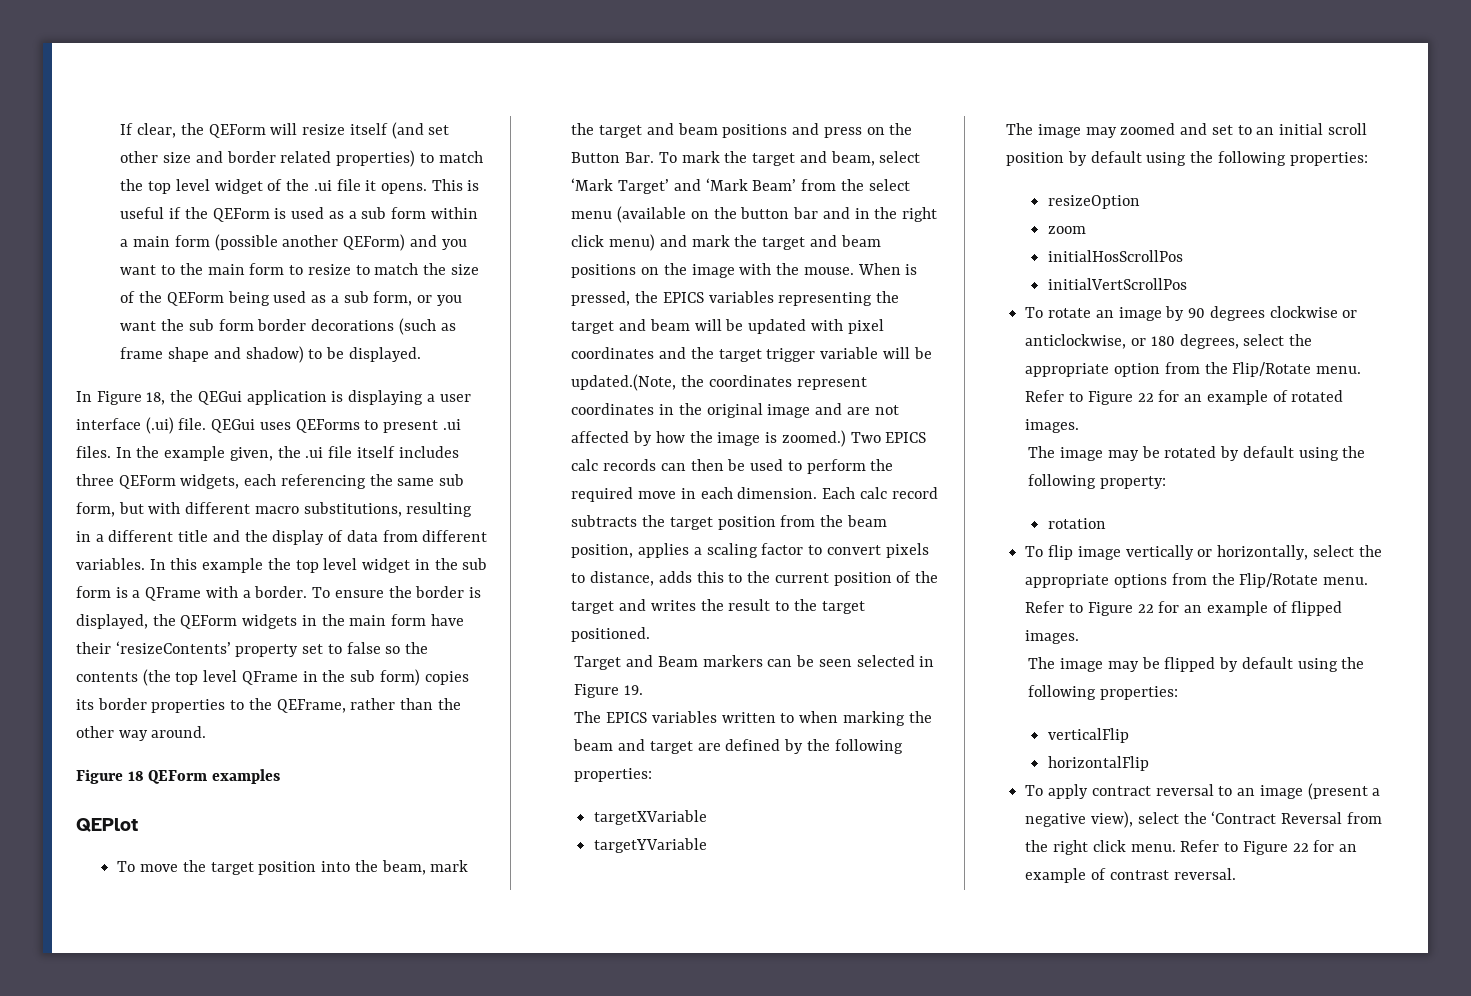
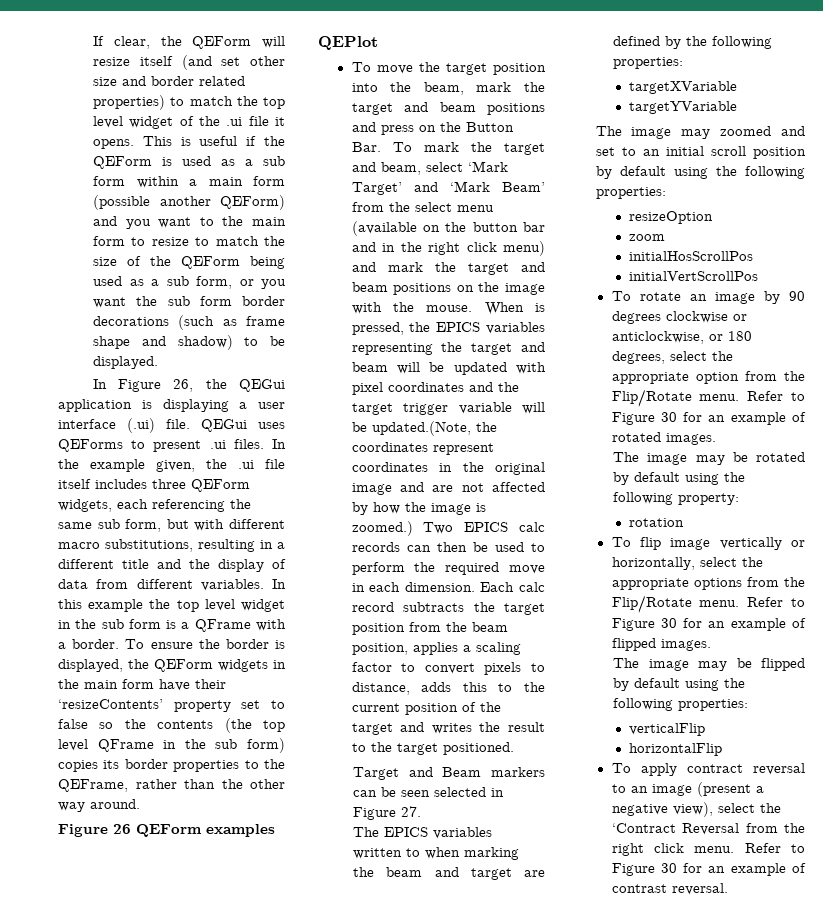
[146,392,166,405] 18, -> [173,379,194,392] 26,
[127,771,144,781] 18 -> [113,824,131,834] 26
[624,685,644,695] 19. -> [401,806,422,817] 27.
[1137,393,1154,402] 22 -> [660,412,677,422] 30
[1137,604,1154,613] 22 -> [660,618,677,628] 30
[1292,843,1309,852] 22 -> [660,863,677,873] 30

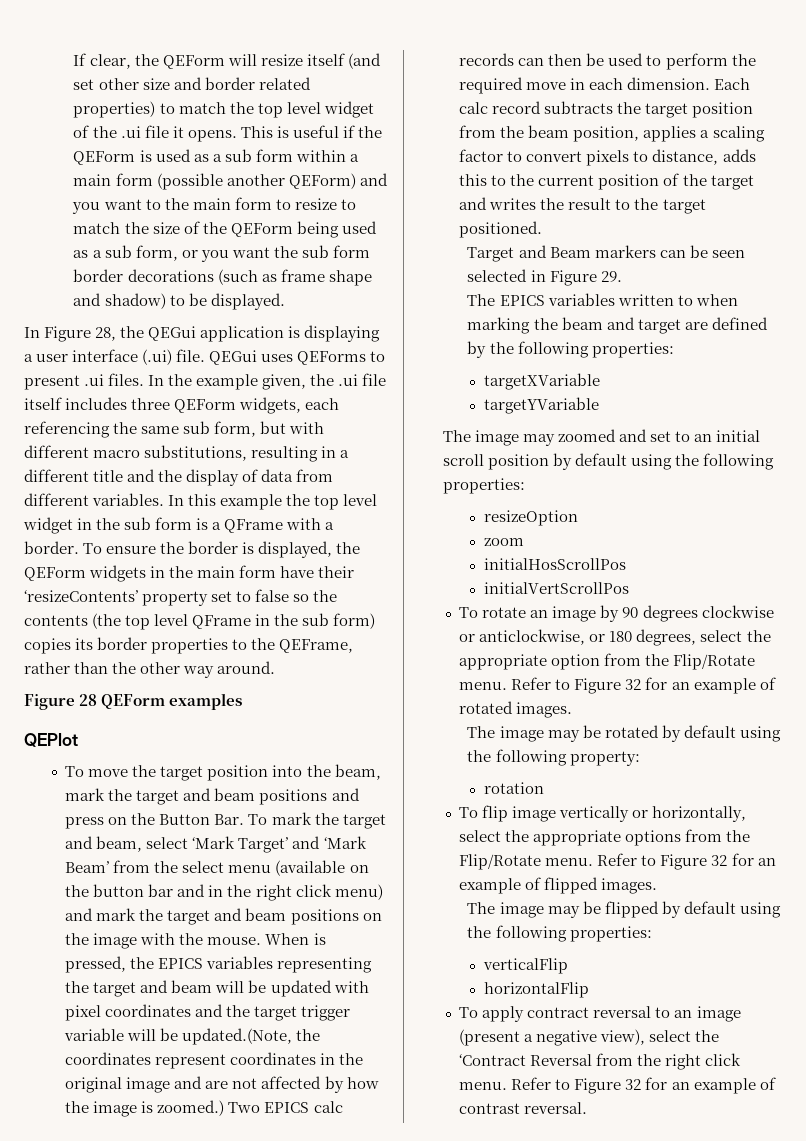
[173,379,194,392] 26, -> [95,327,117,341] 28,
[113,824,131,834] 26 -> [79,694,98,706] 28
[401,806,422,817] 27. -> [600,271,622,282] 29.
[660,412,677,422] 30 -> [625,679,642,690] 32
[660,618,677,628] 30 -> [711,855,728,866] 32
[660,863,677,873] 30 -> [625,1079,642,1090] 32

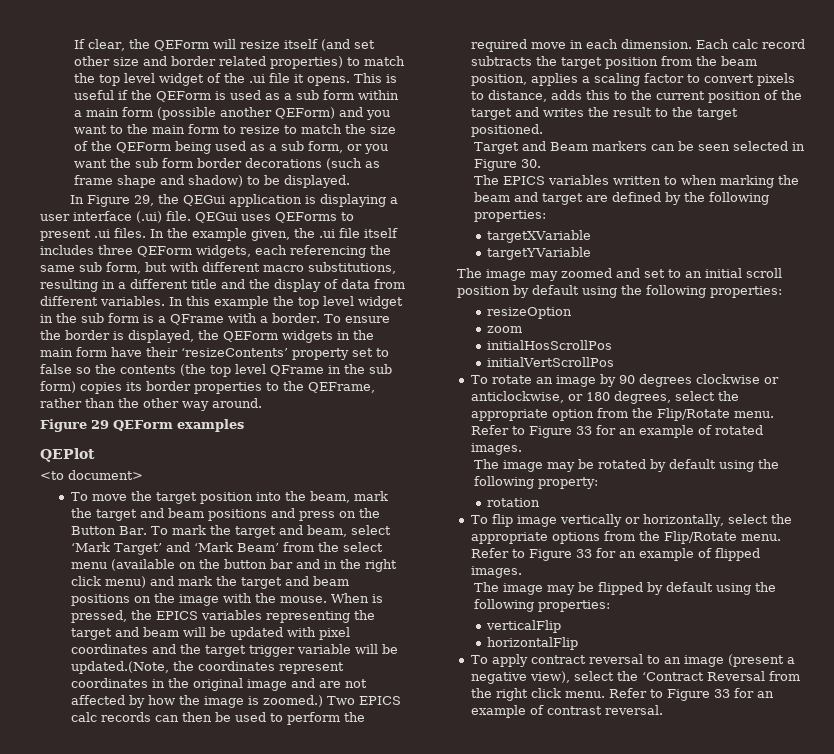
[95,327,117,341] 28, -> [133,195,154,206] 29,
[79,694,98,706] 28 -> [91,420,109,429] 29
(78, 740) none -> [40,470,143,480] // <to document>
[600,271,622,282] 29. -> [520,159,541,168] 30.
[625,679,642,690] 32 -> [575,426,592,435] 33
[711,855,728,866] 32 -> [575,549,592,558] 33
[625,1079,642,1090] 32 -> [713,689,730,698] 33

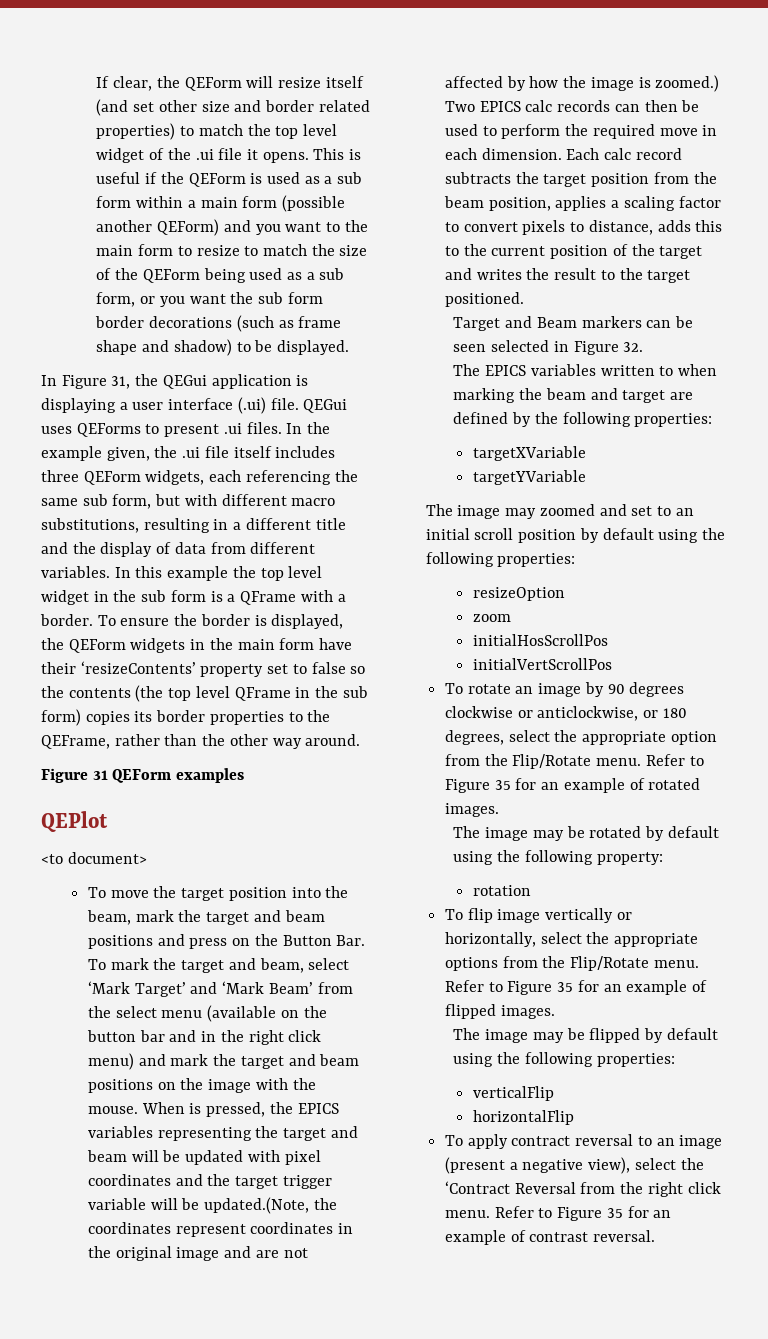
[133,195,154,206] 29, -> [111,376,131,389] 31,
[91,420,109,429] 29 -> [92,770,108,780] 31
[520,159,541,168] 30. -> [623,342,644,352] 32.
[575,426,592,435] 33 -> [494,780,511,790] 35
[575,549,592,558] 33 -> [557,982,574,992] 35
[713,689,730,698] 33 -> [606,1208,623,1218] 35

